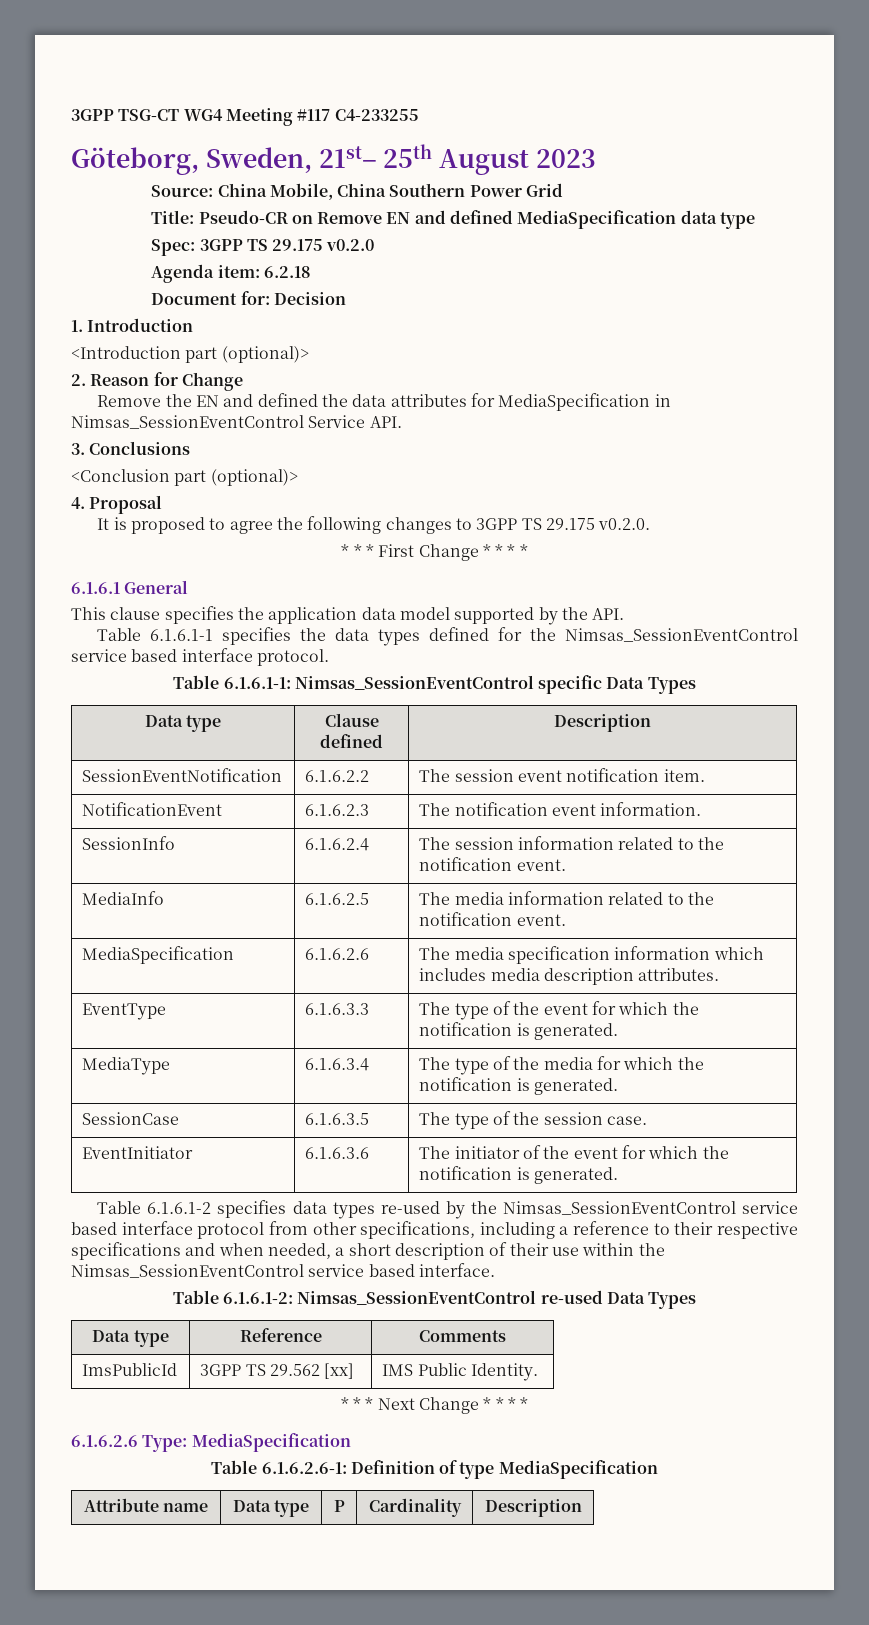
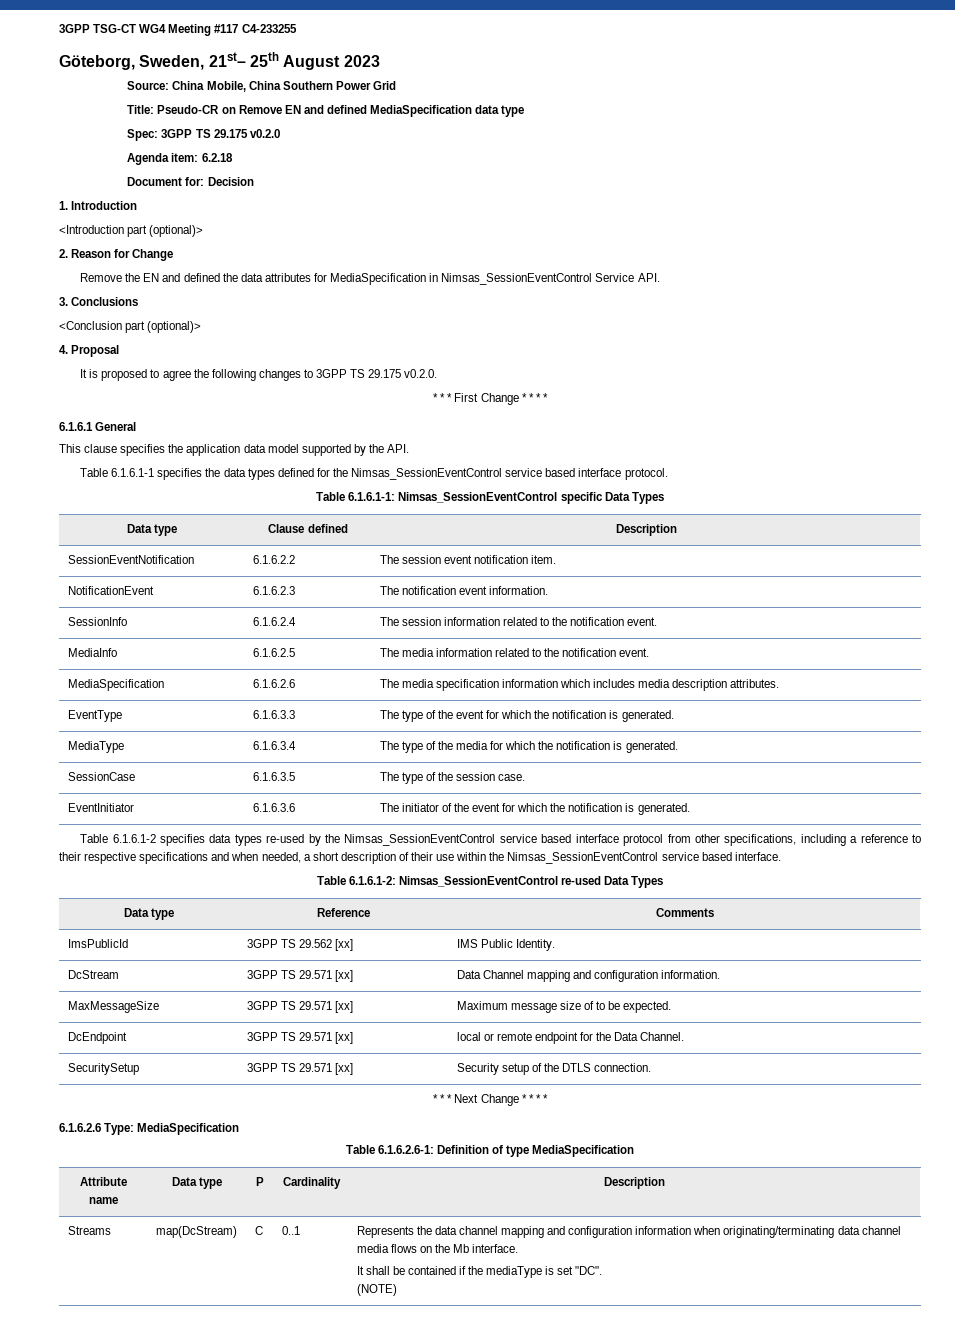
(539, 1372) none -> [67,970,119,979] [246,970,353,982] [456,970,721,982] [67,1001,159,1013] [246,1001,353,1013] [456,1001,672,1013] [67,1032,127,1044] [246,1032,353,1044] [456,1032,685,1044] [67,1063,139,1075] [246,1063,353,1075] [456,1063,652,1075] // DcStream | 3GPP TS 29.571 [xx] | Data Channel mapping and configuration information. // MaxMessageSize | 3GPP TS 29.571 [xx] | Maximum message size of to be expected. // DcEndpoint | 3GPP TS 29.571 [xx] | local or remote endpoint for the Data Channel. // SecuritySetup | 3GPP TS 29.571 [xx] | Security setup of the DTLS connection.
(582, 1508) none -> [67,1226,111,1235] [155,1226,237,1238] [254,1226,263,1235] [281,1226,300,1235] [356,1226,901,1238] [356,1244,519,1253] [356,1266,603,1278] [356,1284,397,1296] // Streams | map(DcStream) | C | 0..1 | Represents the data channel mapping and configuration information when originating/terminating data channel media flows on the Mb interface. // It shall be contained if the mediaType is set "DC". // (NOTE)

